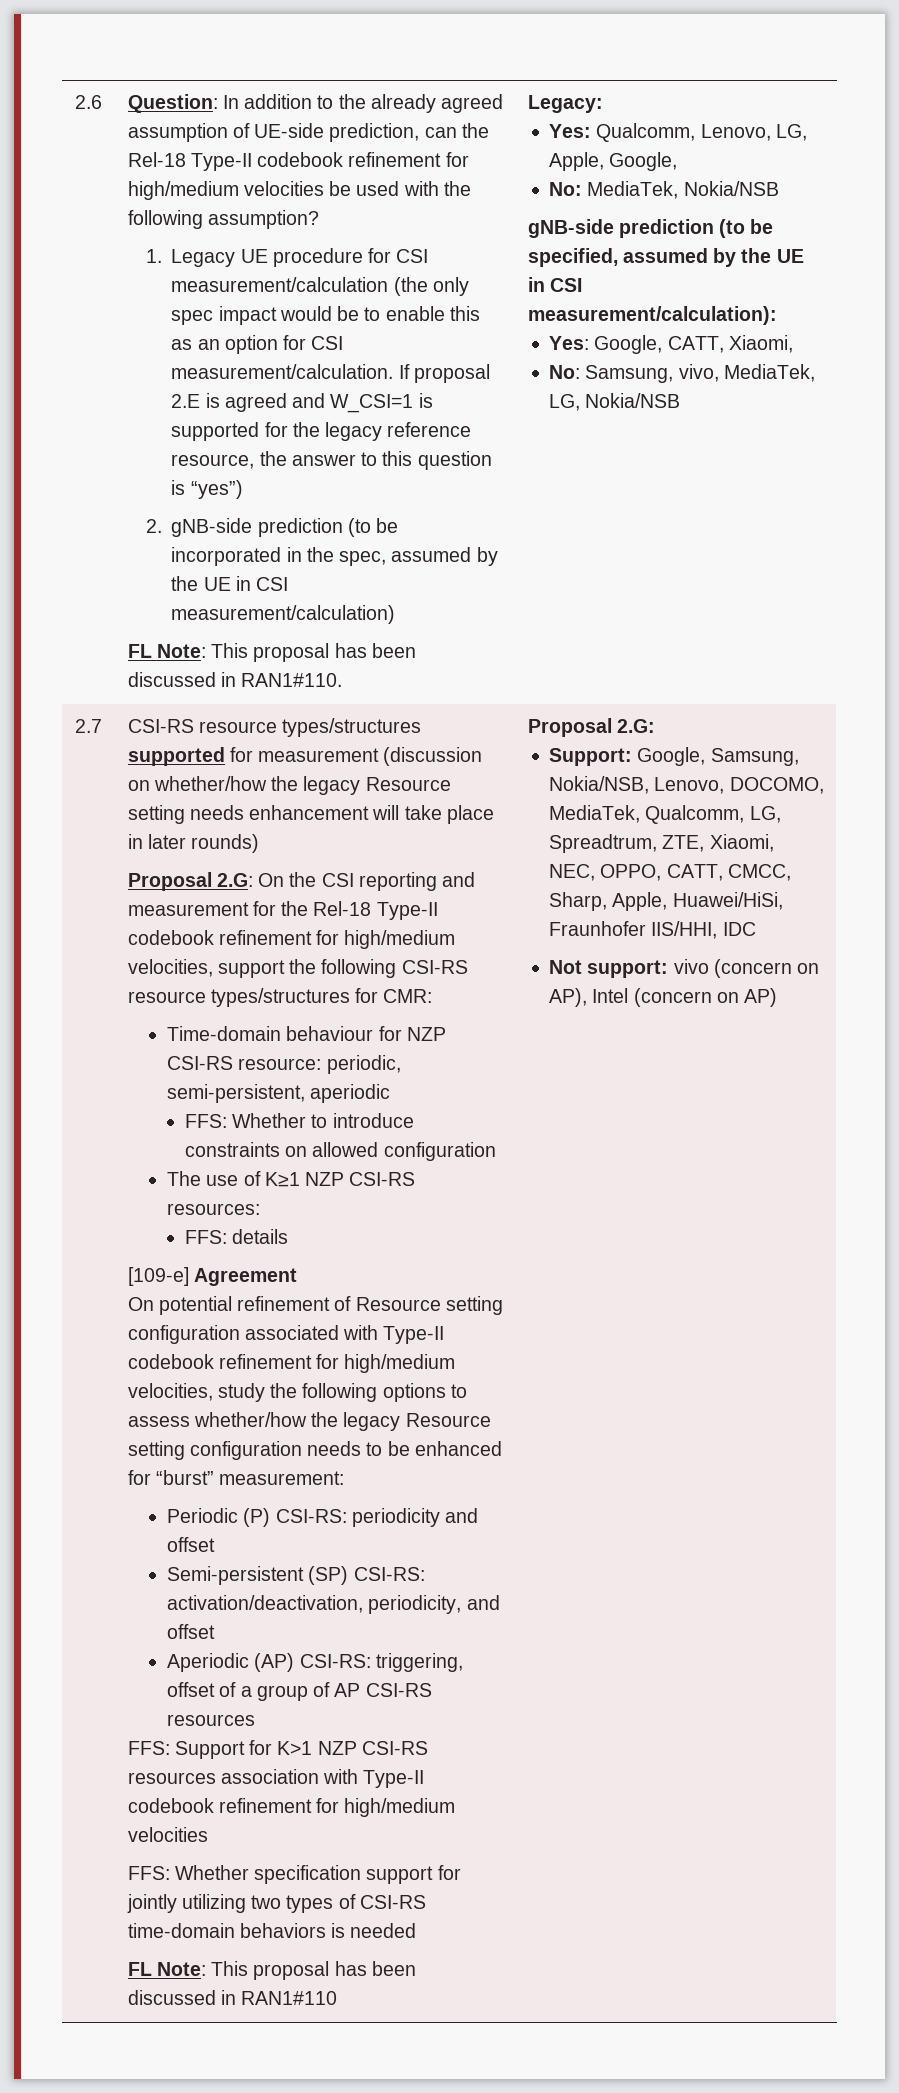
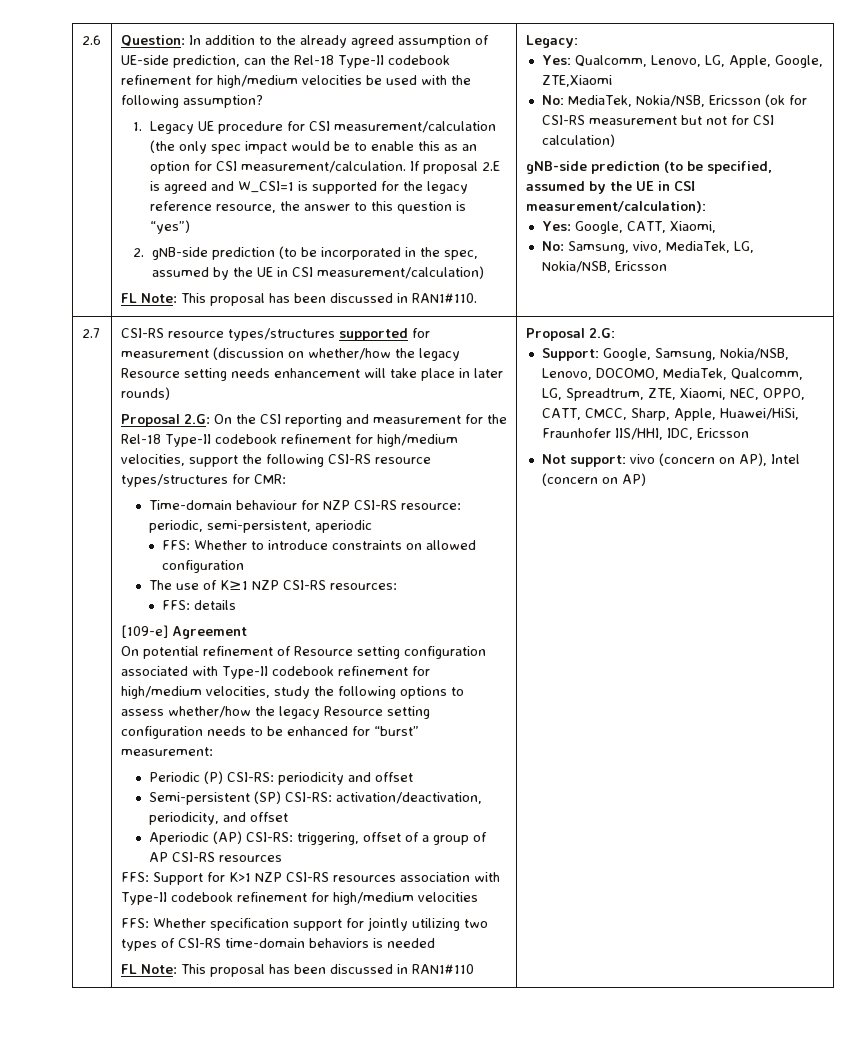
(678, 161) none -> [541,75,612,87] ZTE,Xiaomi
[683,181,779,196] Nokia/NSB -> [635,94,807,107] [541,115,774,125] [541,134,615,147] Nokia/NSB, Ericsson (ok for CSI-RS measurement but not for CSI calculation)
[585,393,681,408] Nokia/NSB -> [541,261,667,273] Nokia/NSB, Ericsson
[722,922,756,936] IDC -> [666,428,749,440] IDC, Ericsson

